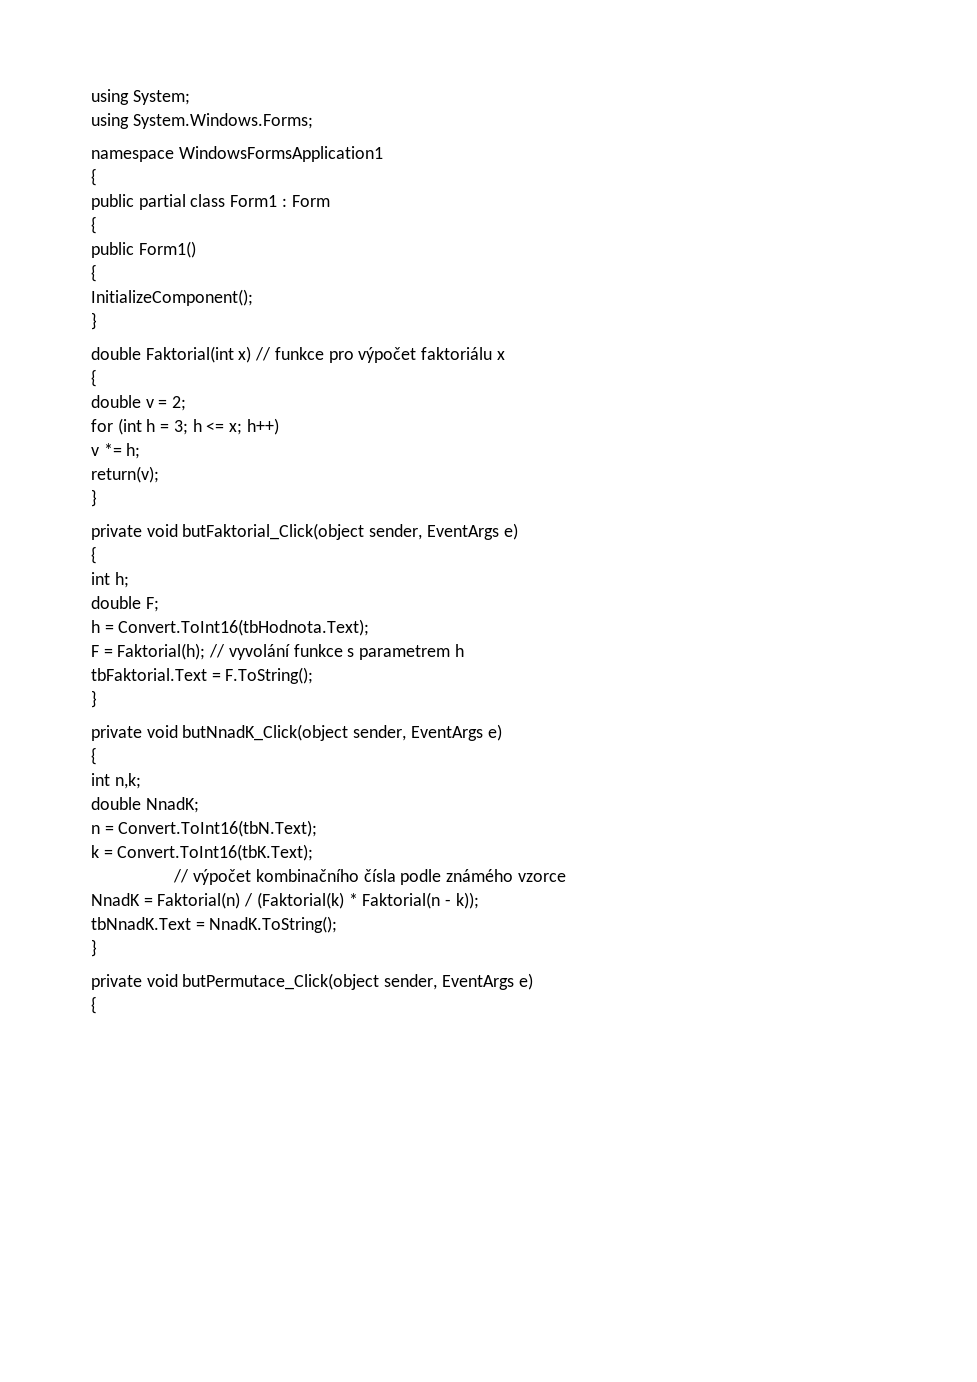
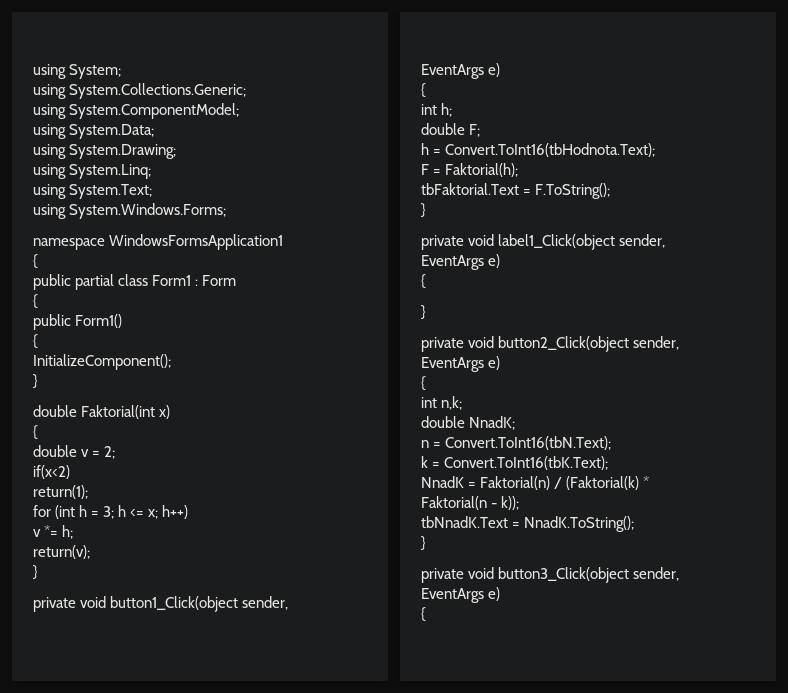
(190, 97) none -> [33,83,247,99] [33,103,240,119] [33,124,155,139] [33,144,177,159] [33,164,152,179] [33,184,153,199] // using System.Collections.Generic; // using System.ComponentModel; // using System.Data; // using System.Drawing; // using System.Linq; // using System.Text;
[255,347,505,363] // funkce pro výpočet faktoriálu x -> (171, 412) none
(187, 403) none -> [33,465,70,479] [33,485,88,499] // if(x<2) // return(1);
[182,523,365,540] butFaktorial_Click(object -> [110,596,239,612] button1_Click(object
[209,644,464,660] // vyvolání funkce s parametrem h -> (519, 170) none
[182,724,349,741] butNnadK_Click(object -> [498,234,666,250] [421,254,501,270] [421,274,426,289] [421,305,426,320] [421,336,630,352] label1_Click(object sender, EventArgs e) // { // } // private void button2_Click(object
[173,869,566,885] // // výpočet kombinačního čísla podle známého vzorce -> (609, 463) none
[182,973,380,990] butPermutace_Click(object -> [498,567,630,583] button3_Click(object

